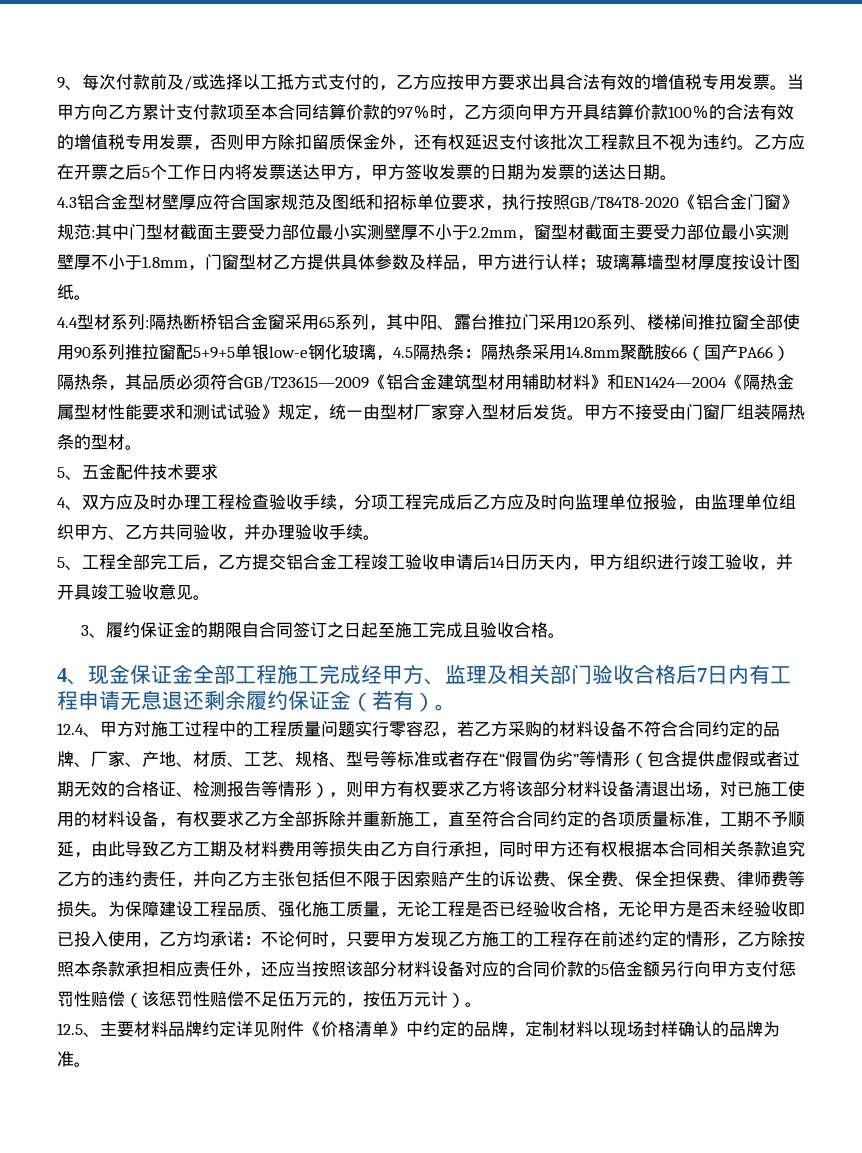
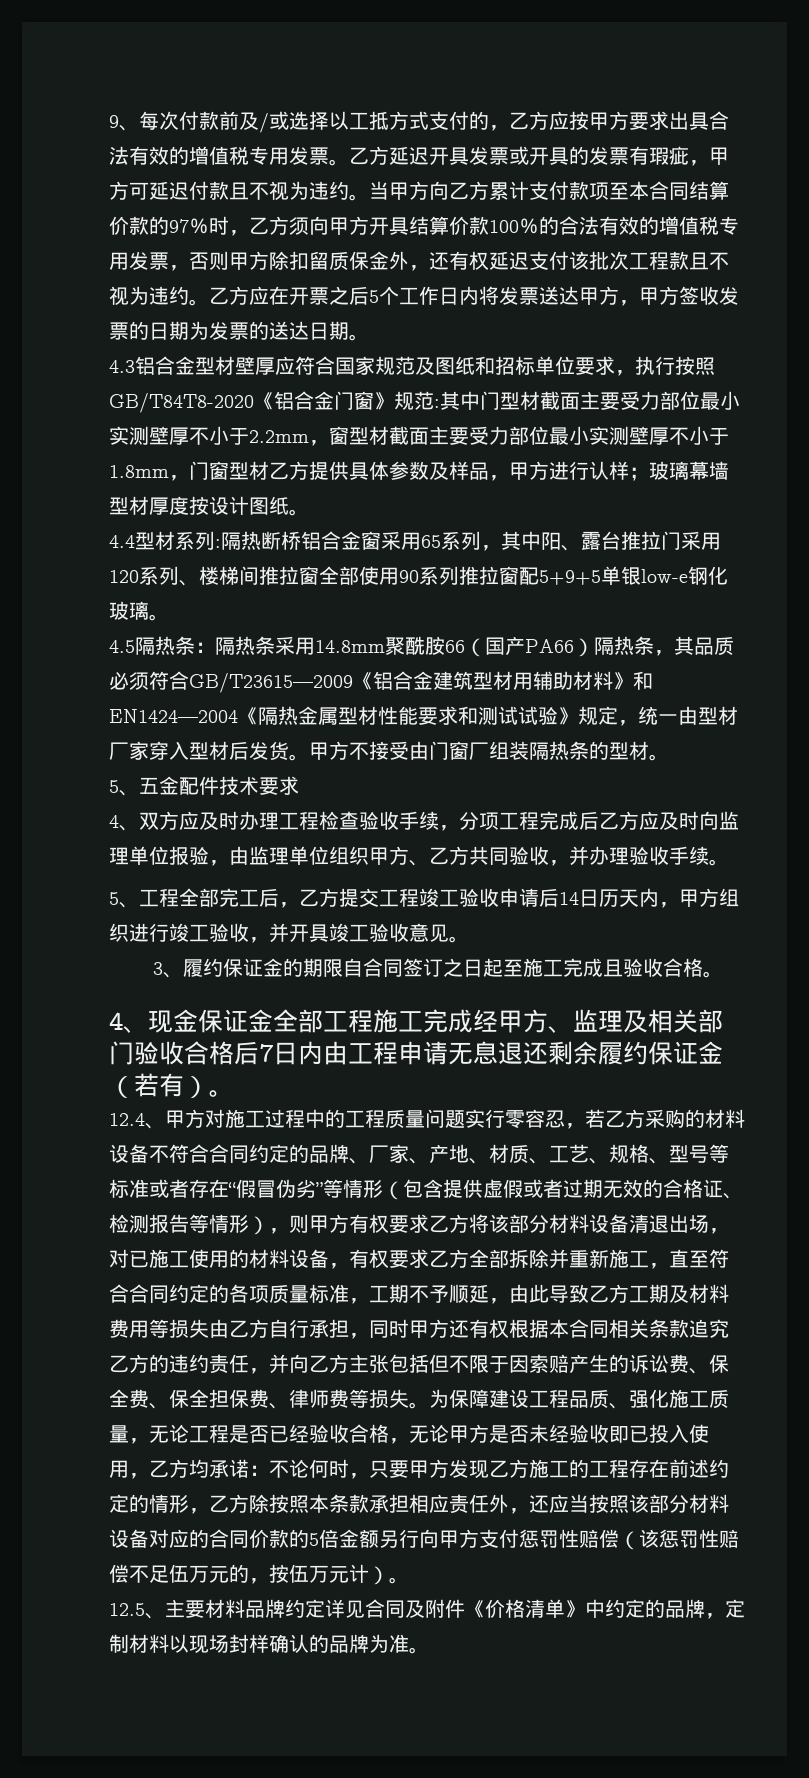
(787, 87) none -> [349,146,729,166] [109,181,369,201] 乙方延迟开具发票或开具的发票有瑕疵，甲方可延迟付款且不视为违约。
[376,355,393,361] ， -> [149,614,169,621] 。 //
[286,554,337,570] 铝合金 -> (379, 897) none
[749,664,770,684] 有 -> [323,1041,348,1065] 由
(270, 1029) none -> [365,1599,425,1618] 合同及

